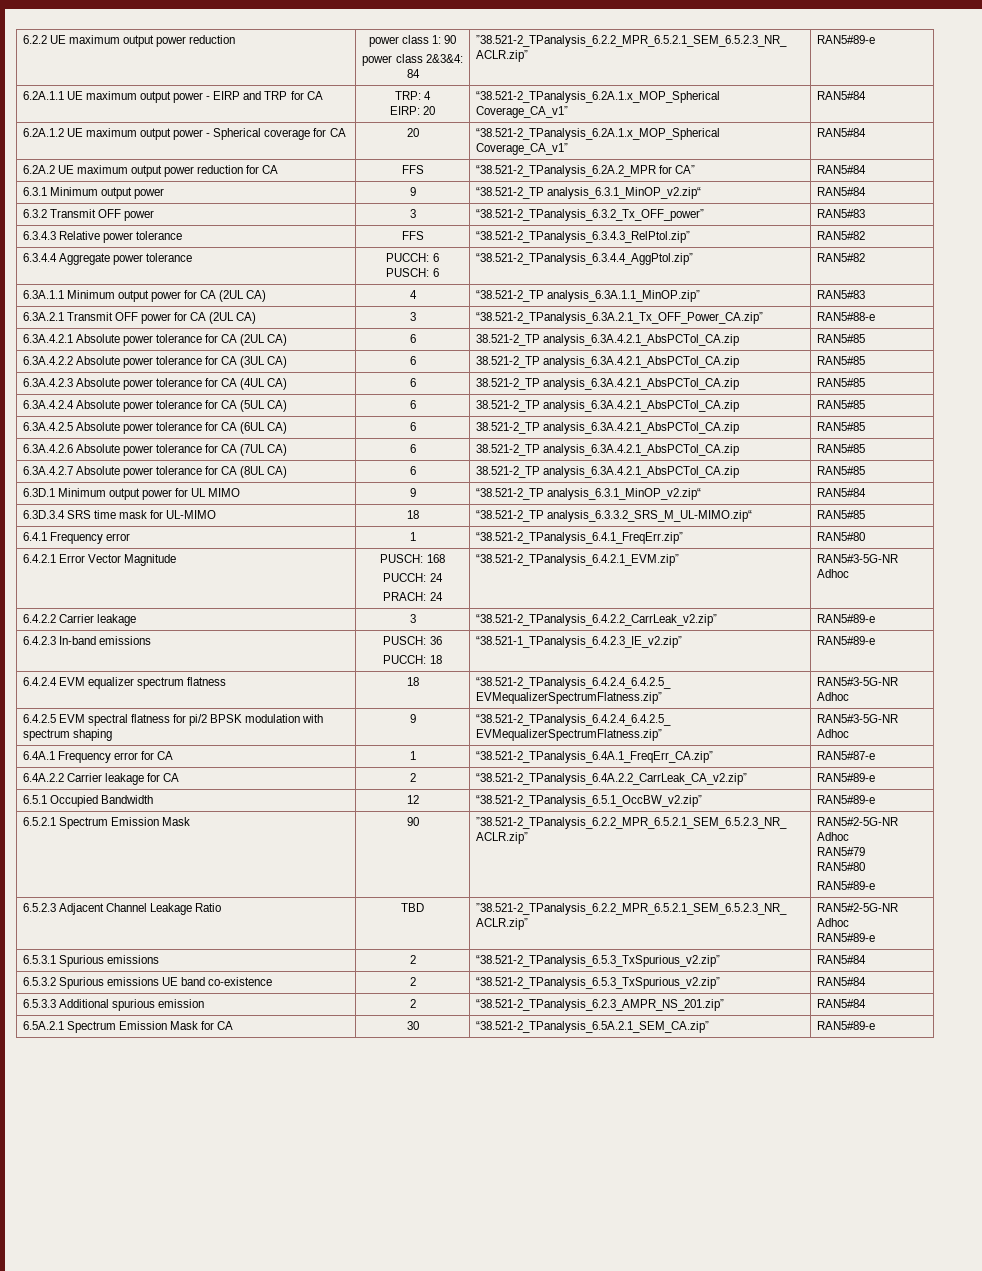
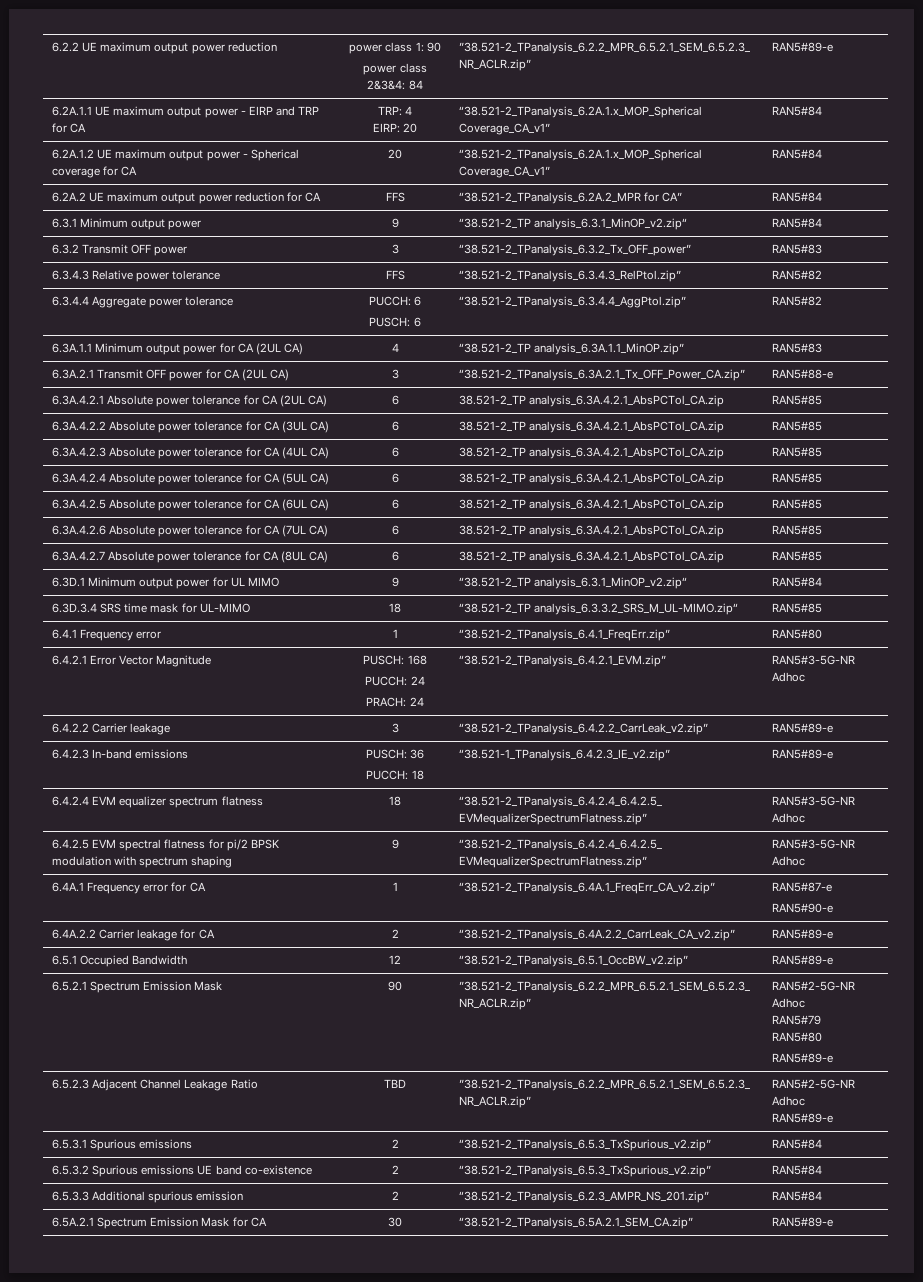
[475,751,713,763] “38.521-2_TPanalysis_6.4A.1_FreqErr_CA.zip” -> [459,882,716,894] “38.521-2_TPanalysis_6.4A.1_FreqErr_CA_v2.zip”
(875, 755) none -> [772,903,834,913] // RAN5#90-e

